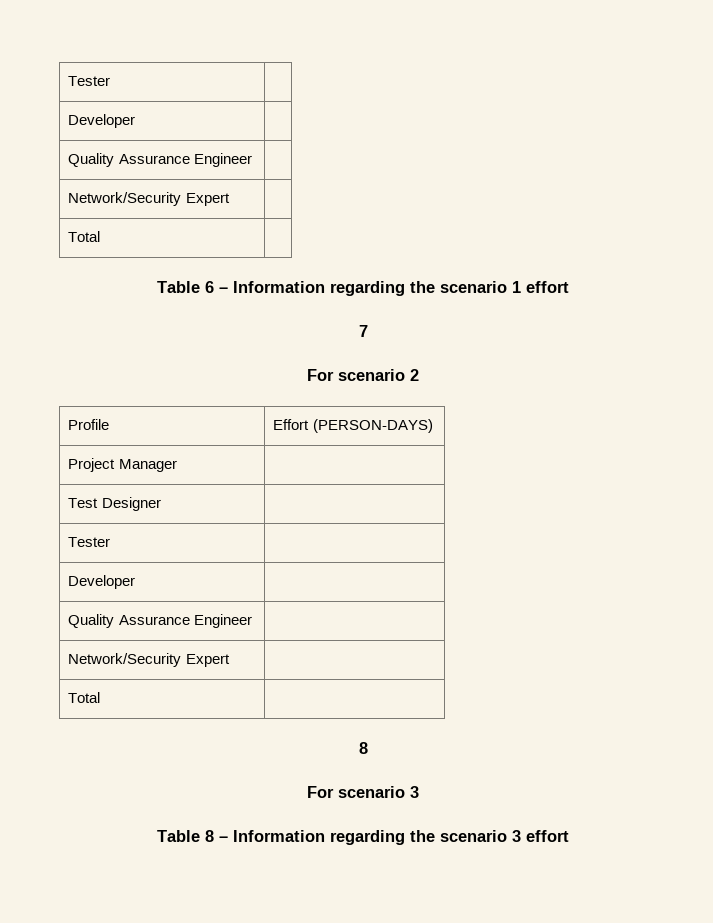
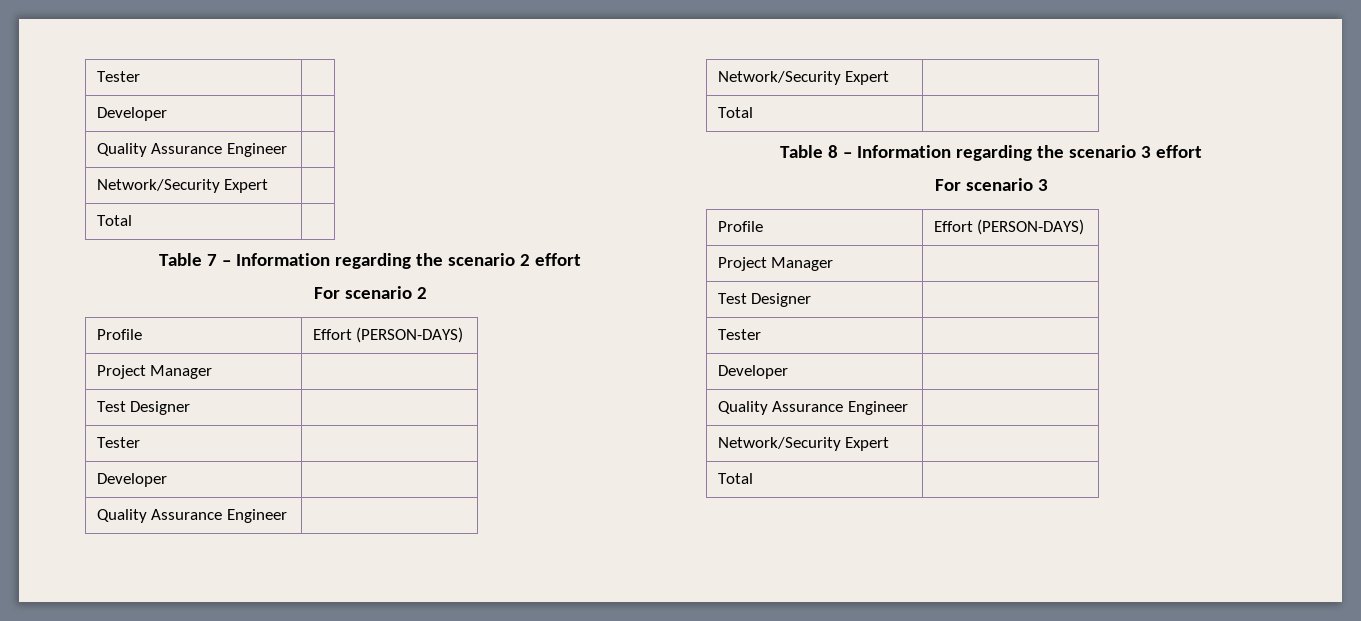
[68,76,111,86] [68,114,136,128] [68,153,252,167] [68,192,230,206] [68,231,101,242] [157,281,569,296] [358,325,368,337] Tester | // Developer | // Quality Assurance Engineer | // Network/Security Expert | // Total | // Table 6 – Information regarding the scenario 1 effort // 7 -> [96,71,140,82] [96,107,167,121] [96,143,287,157] [96,179,269,193] [96,215,132,226] [159,253,581,269] Tester | // Developer | // Quality Assurance Engineer | // Network/Security Expert | // Total | // Table 7 – Information regarding the scenario 2 effort
[358,742,368,754] [307,786,419,798] // 8 // For scenario 3 -> (753, 112) none
(569, 836) none -> [934,178,1048,191] [717,221,763,232] [933,219,1085,235] [717,257,834,271] [717,293,812,307] [717,329,761,340] [717,365,788,379] [717,401,908,415] [717,437,890,451] [717,473,753,484] // For scenario 3 // Profile | Effort (PERSON-DAYS) // Project Manager | // Test Designer | // Tester | // Developer | // Quality Assurance Engineer | // Network/Security Expert | // Total |

